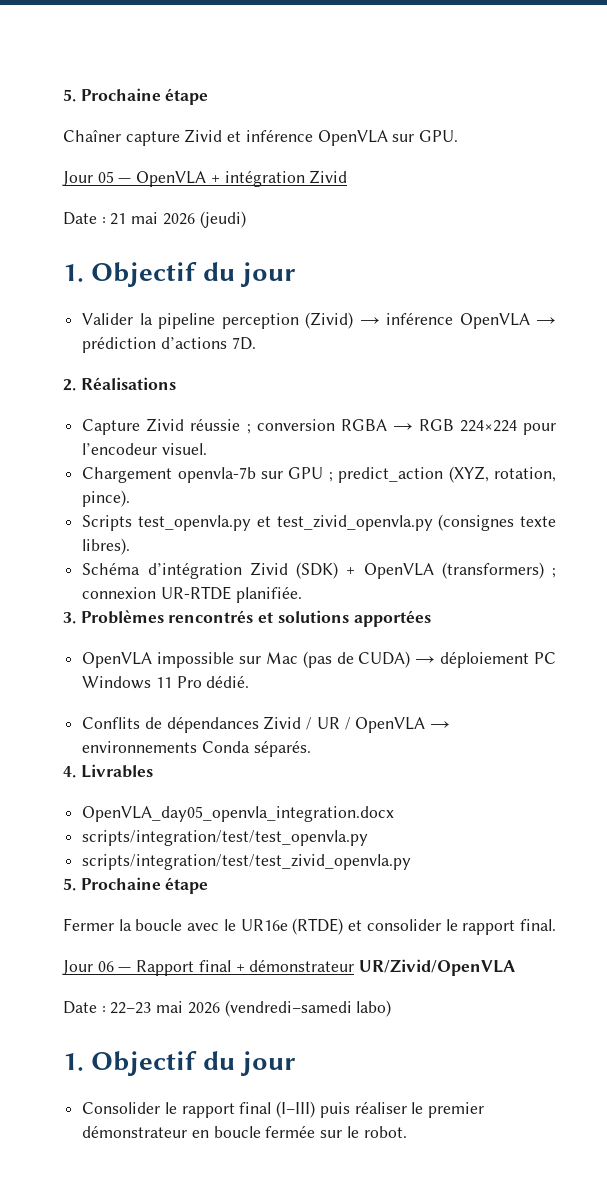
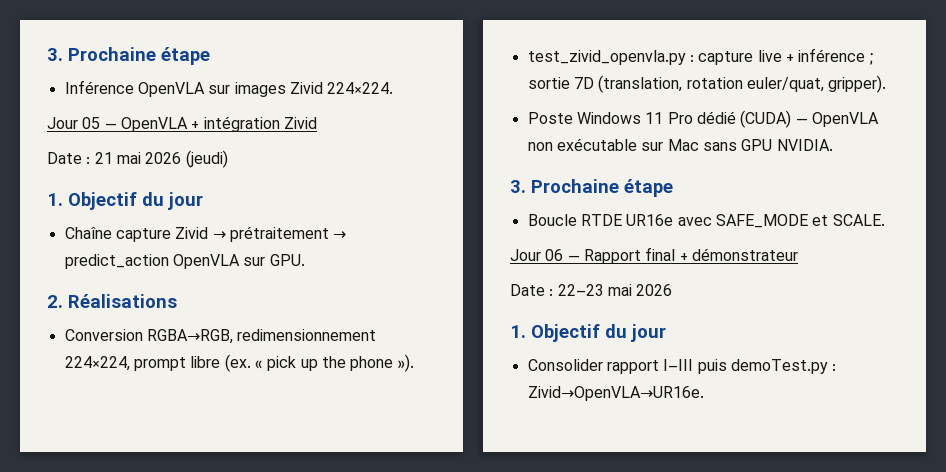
[63,88,209,105] [63,129,459,146] 5. Prochaine étape // Chaîner capture Zivid et inférence OpenVLA sur GPU. -> [47,47,210,65] [64,80,394,97] 3. Prochaine étape // Inférence OpenVLA sur images Zivid 224×224.
[82,312,556,329] [82,336,256,353] [63,377,176,391] [82,418,556,435] [82,443,207,455] [82,466,557,483] [82,490,131,507] [82,514,556,531] [82,538,131,555] [82,562,556,579] [82,586,302,603] [63,610,431,627] [82,651,556,668] [82,675,250,689] [82,716,451,733] [82,740,311,757] [63,764,153,778] [82,806,395,822] [82,830,369,846] [82,854,412,870] [63,877,209,894] [63,918,556,935] Valider la pipeline perception (Zivid) → inférence OpenVLA → prédiction d’actions 7D. // 2. Réalisations // Capture Zivid réussie ; conversion RGBA → RGB 224×224 pour l’encodeur visuel. // Chargement openvla-7b sur GPU ; predict_action (XYZ, rotation, pince). // Scripts test_openvla.py et test_zivid_openvla.py (consignes texte libres). // Schéma d’intégration Zivid (SDK) + OpenVLA (transformers) ; connexion UR-RTDE planifiée. // 3. Problèmes rencontrés et solutions apportées // OpenVLA impossible sur Mac (pas de CUDA) → déploiement PC Windows 11 Pro dédié. // Conflits de dépendances Zivid / UR / OpenVLA → environnements Conda séparés. // 4. Livrables // OpenVLA_day05_openvla_integration.docx // scripts/integration/test/test_openvla.py // scripts/integration/test/test_zivid_openvla.py // 5. Prochaine étape // Fermer la boucle avec le UR16e (RTDE) et consolider le rapport final. -> [64,226,347,242] [64,254,305,269] [47,294,177,308] [64,329,377,344] [64,354,415,372] [527,48,873,65] [527,75,887,93] [527,110,879,128] [527,138,833,151] [510,179,673,197] [527,214,885,228] Chaîne capture Zivid → prétraitement → predict_action OpenVLA sur GPU. // 2. Réalisations // Conversion RGBA→RGB, redimensionnement 224×224, prompt libre (ex. « pick up the phone »). // test_zivid_openvla.py : capture live + inférence ; sortie 7D (translation, rotation euler/quat, gripper). // Poste Windows 11 Pro dédié (CUDA) — OpenVLA non exécutable sur Mac sans GPU NVIDIA. // 3. Prochaine étape // Boucle RTDE UR16e avec SAFE_MODE et SCALE.
[359,959,516,976] UR/Zivid/OpenVLA -> (798, 254) none
[224,1000,392,1017] (vendredi–samedi labo) -> (673, 290) none
[164,1101,485,1118] [82,1125,407,1138] le rapport final (I–III) puis réaliser le premier démonstrateur en boucle fermée sur le robot. -> [606,359,837,374] [527,386,704,401] rapport I–III puis demoTest.py : Zivid→OpenVLA→UR16e.

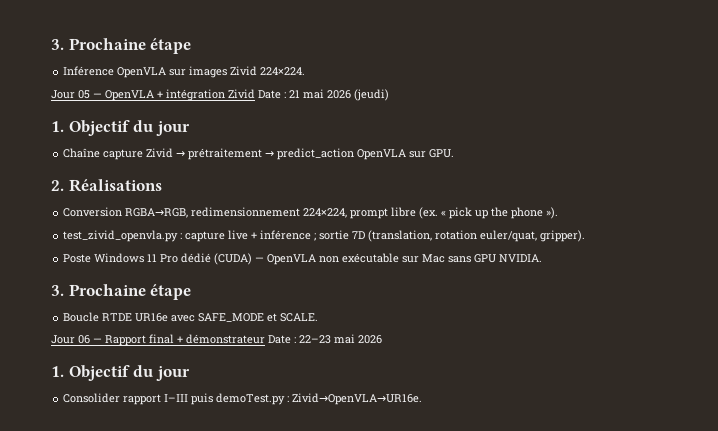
(317, 123) // -> (255, 94) none
(798, 254) // -> (265, 339) none

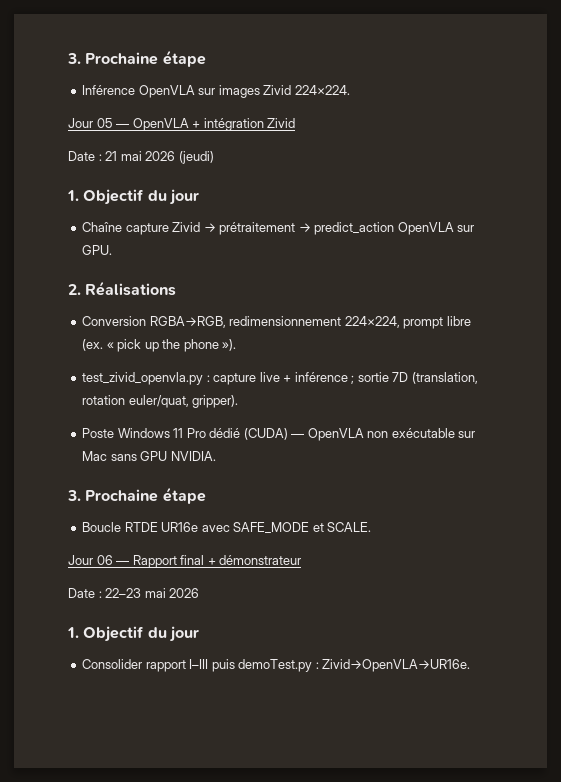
(255, 94) none -> (296, 123) //
(265, 339) none -> (302, 560) //

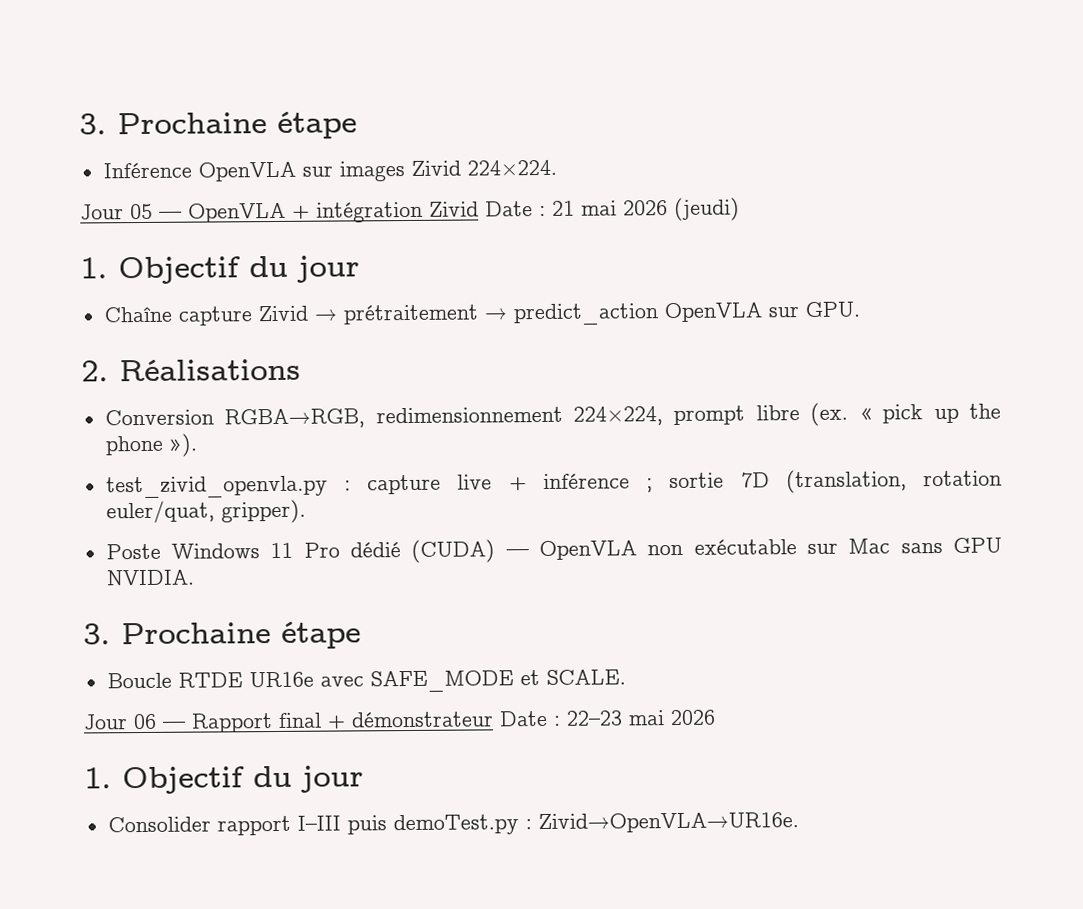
(296, 123) // -> (479, 209) none
(302, 560) // -> (494, 719) none

